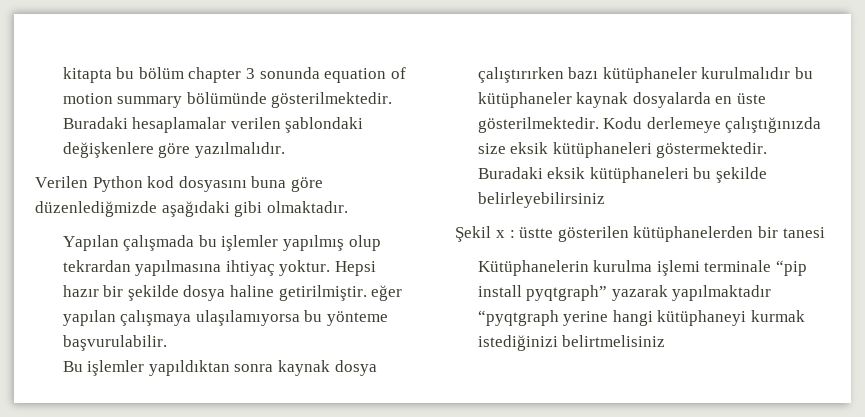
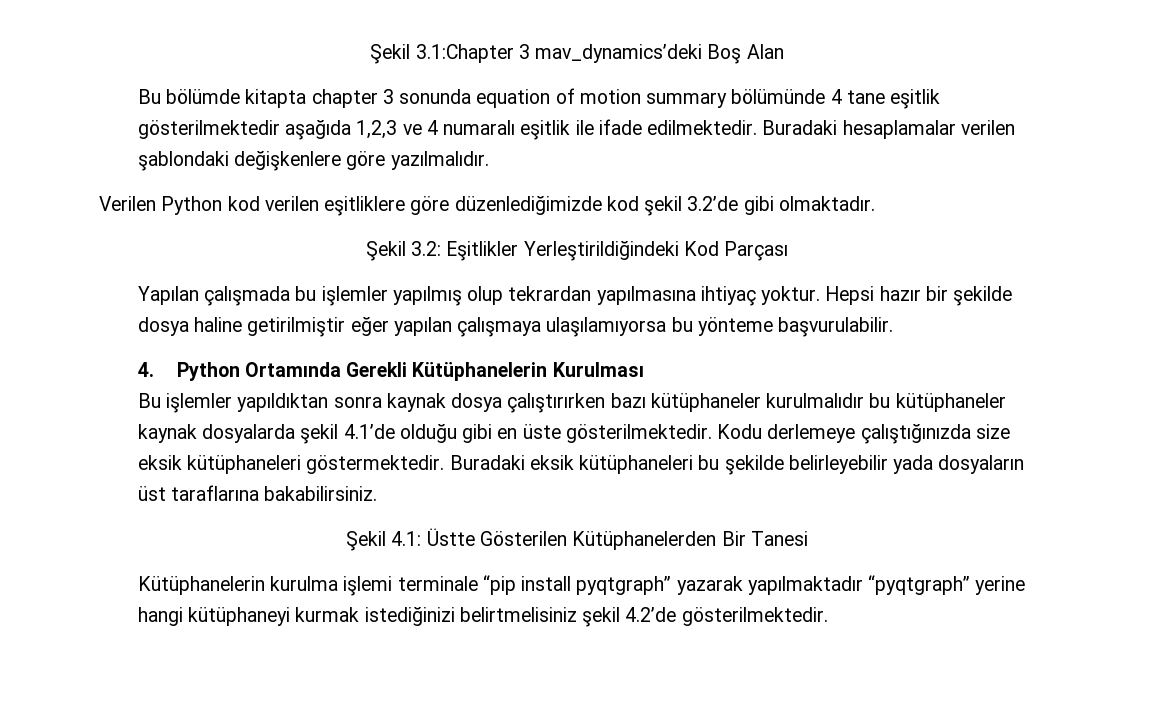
[62,67,184,83] kitapta bu bölüm -> [370,44,784,64] [137,89,307,108] Şekil 3.1:Chapter 3 mav_dynamics’deki Boş Alan // Bu bölümde kitapta
[271,92,393,108] gösterilmektedir. -> [830,89,941,109] [137,119,758,140] 4 tane eşitlik gösterilmektedir aşağıda 1,2,3 ve 4 numaralı eşitlik ile ifade edilmektedir.
[178,176,323,192] [35,201,348,217] dosyasını buna göre düzenlediğmizde aşağıdaki gibi olmaktadır. -> [264,196,875,216] [365,241,789,261] verilen eşitliklere göre düzenlediğimizde kod şekil 3.2’de gibi olmaktadır. // Şekil 3.2: Eşitlikler Yerleştirildiğindeki Kod Parçası
[278,285,367,301] getirilmiştir. -> [247,317,346,337] getirilmiştir
(167, 343) none -> [137,362,644,381] // 4. Python Ortamında Gerekli Kütüphanelerin Kurulması
(711, 100) none -> [300,424,493,444] şekil 4.1’de olduğu gibi
[477,192,605,208] [455,226,825,242] belirleyebilirsiniz // Şekil x : üstte gösterilen kütüphanelerden bir tanesi -> [788,455,1025,474] [137,485,378,501] [346,528,808,551] belirleyebilir yada dosyaların üst taraflarına bakabilirsiniz. // Şekil 4.1: Üstte Gösterilen Kütüphanelerden Bir Tanesi
[477,310,559,326] “pyqtgraph -> [868,575,971,595] “pyqtgraph”
(666, 341) none -> [582,607,828,627] şekil 4.2’de gösterilmektedir.

